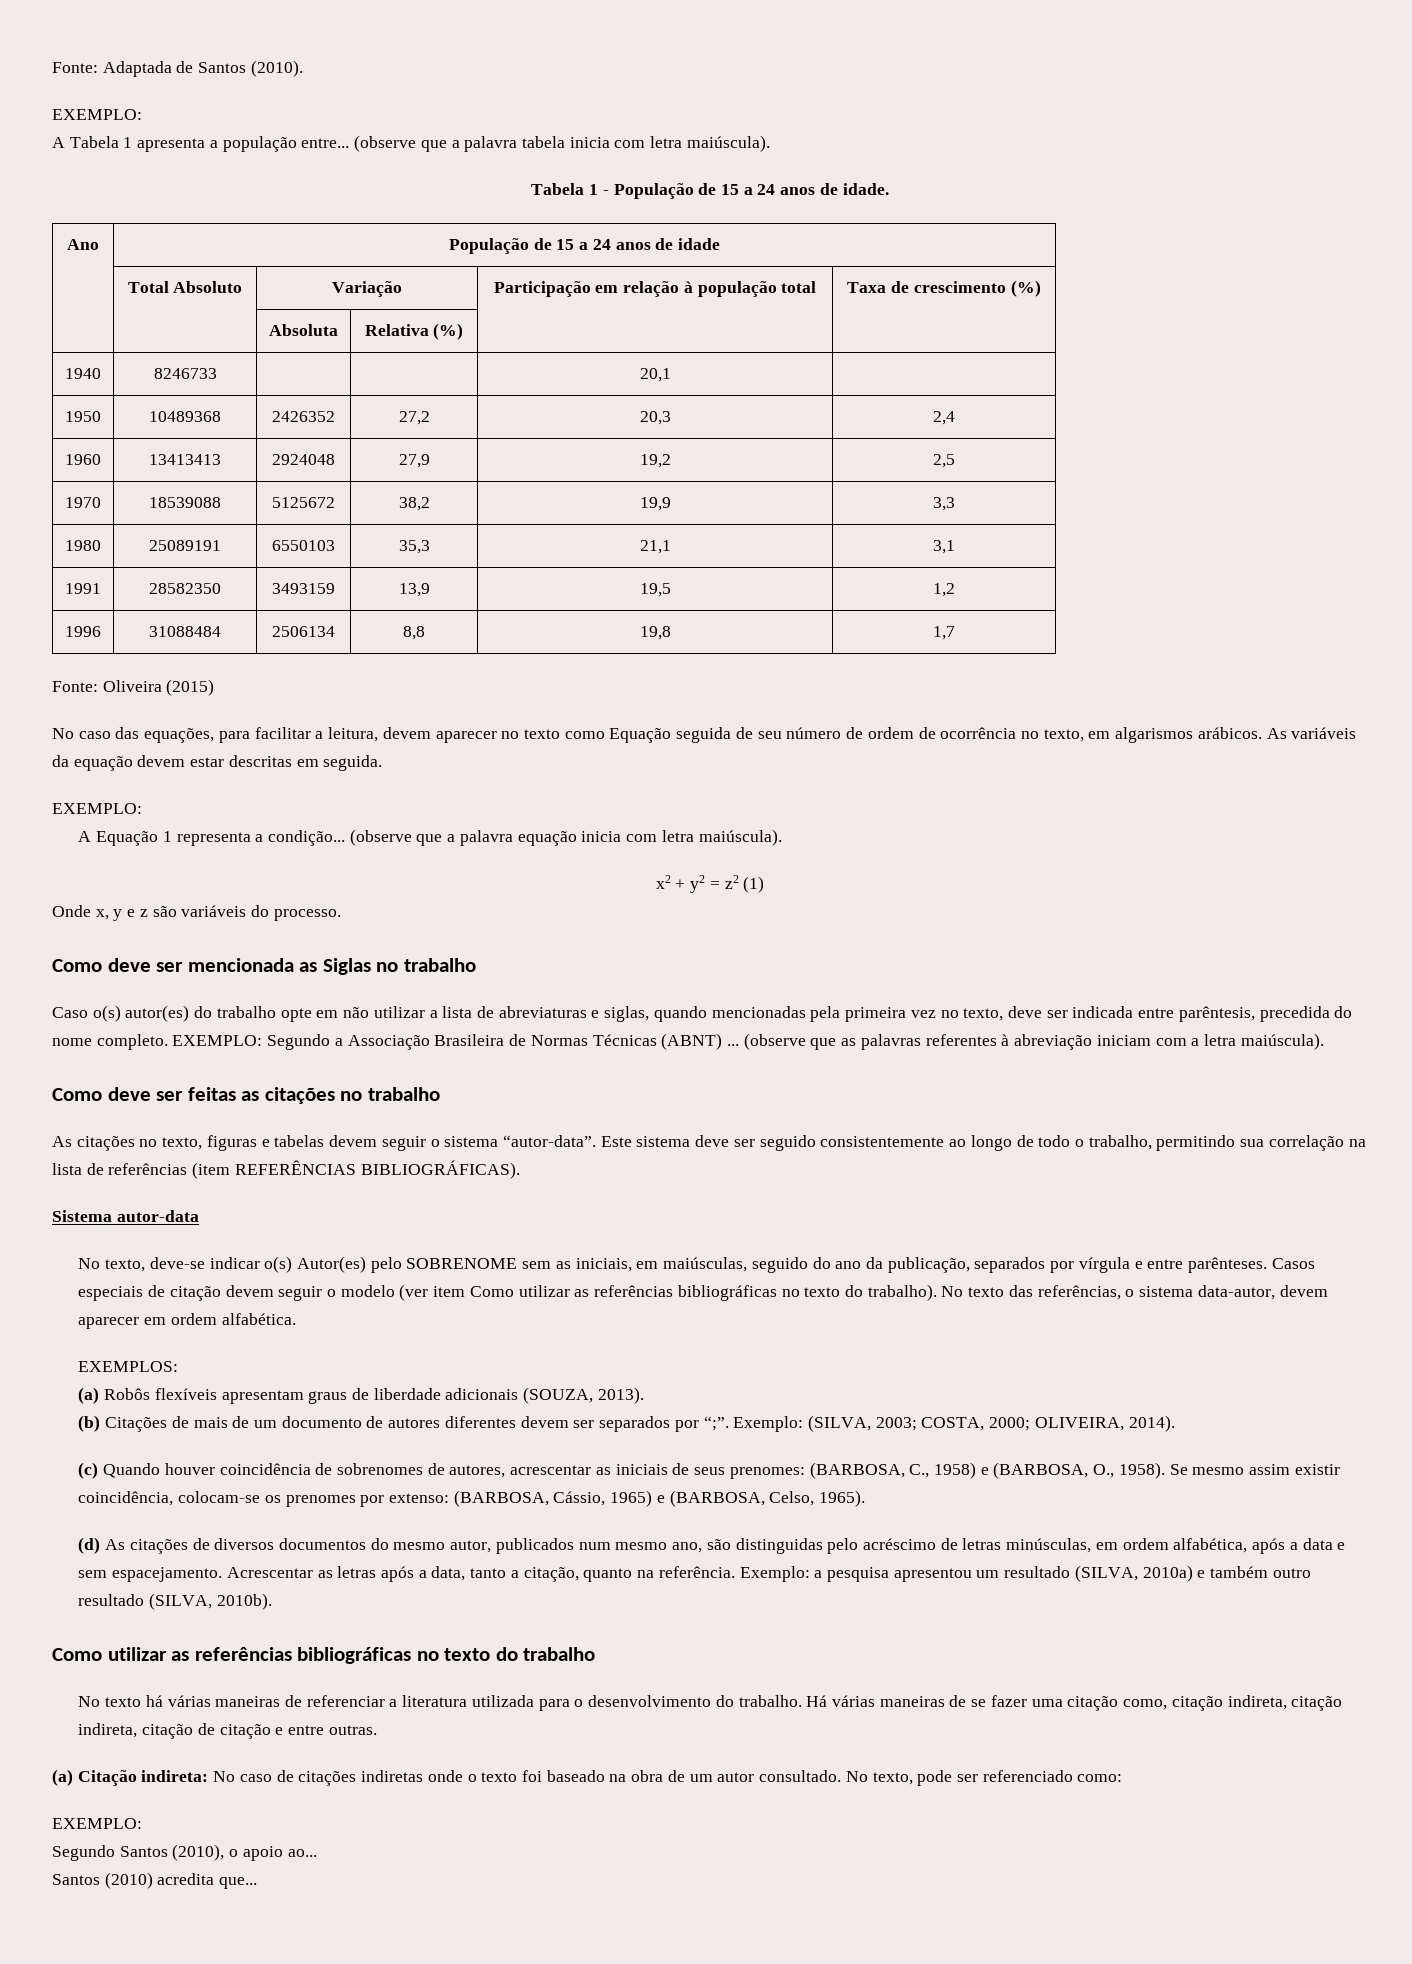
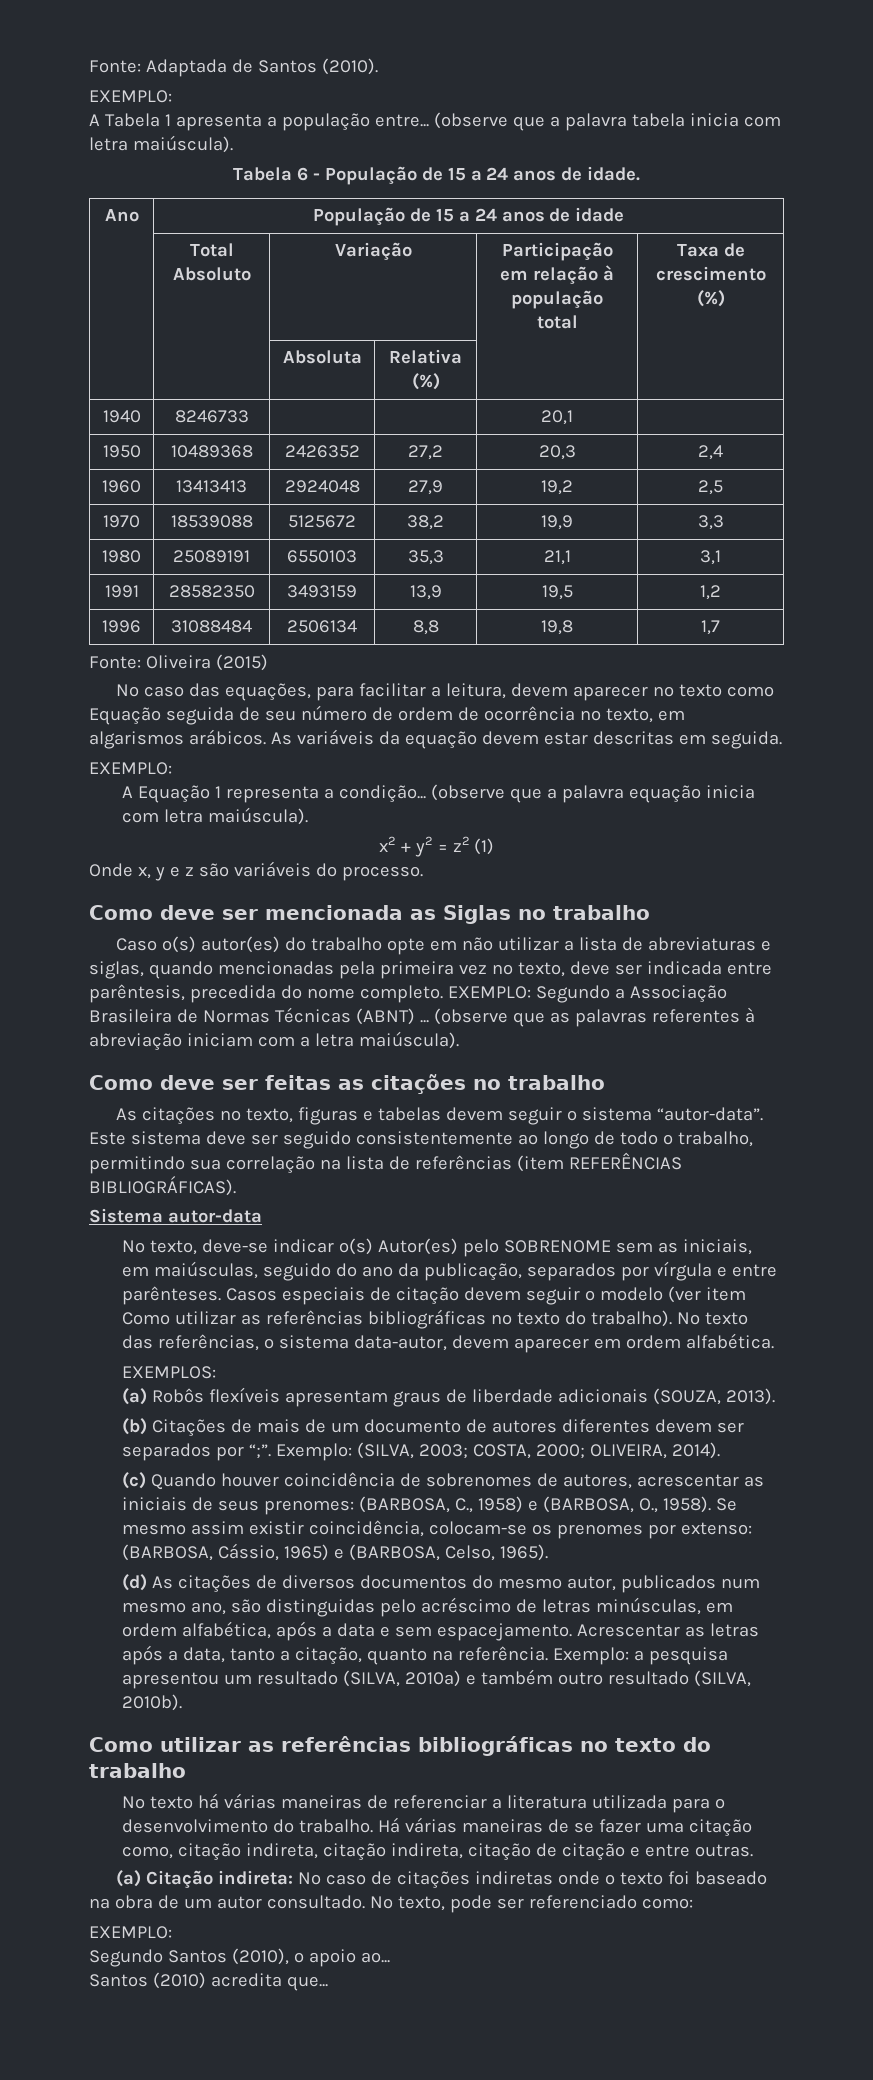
[589,184,599,195] 1 -> [296,167,308,181] 6

